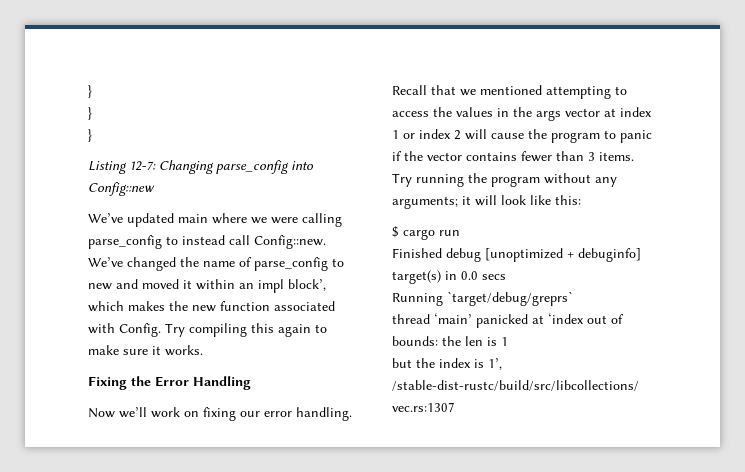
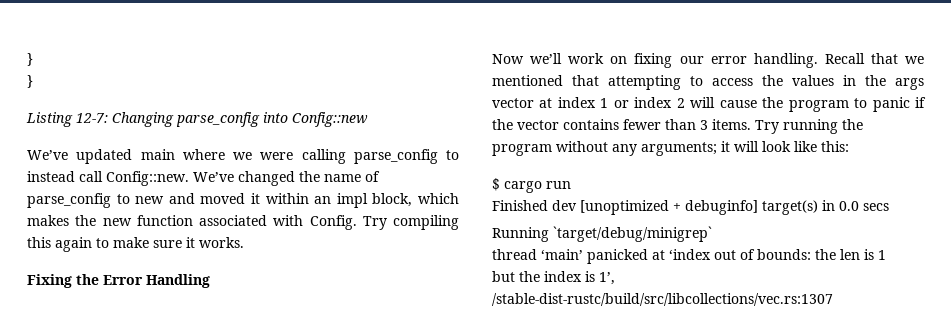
[88,85,92,98] [88,107,92,120] [88,129,92,142] } // } // } -> [27,53,33,66] [27,75,33,88] } // }
[288,279,326,291] block’, -> [372,193,413,207] block,
(542, 90) none -> [572,75,599,86] that
[446,248,481,262] debug -> [552,200,577,211] dev
[447,291,573,306] `target/debug/greprs` -> [553,226,712,242] `target/debug/minigrep`

